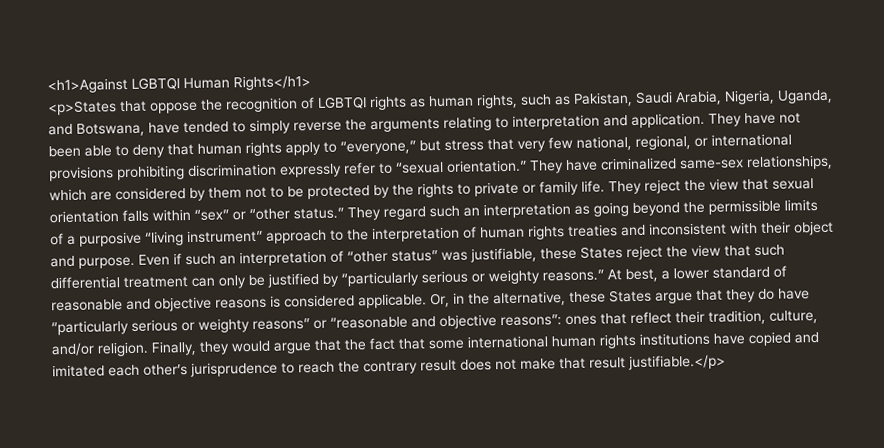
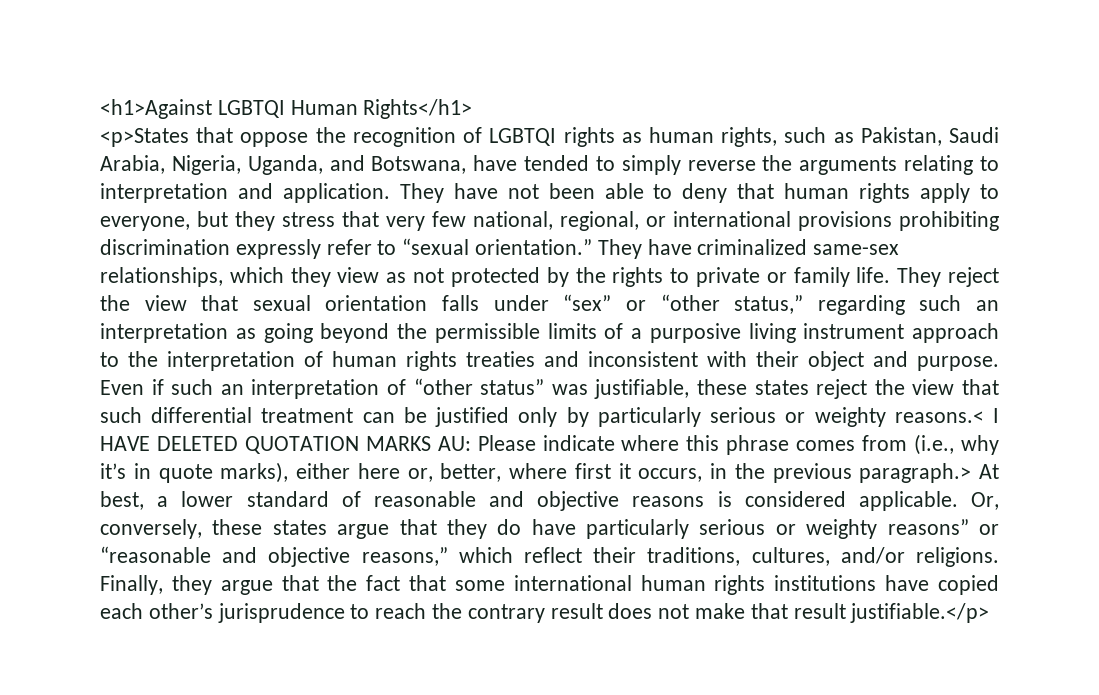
[340,140,441,155] “everyone,” but -> [100,211,275,231] everyone, but they
[90,186,304,202] are considered by them not to be -> [290,267,445,287] they view as not
[152,208,191,222] within -> [493,295,549,311] under
[293,206,426,221] status.” They regard -> [734,295,905,315] status,” regarding
[145,229,263,246] “living instrument” -> [748,323,905,343] living instrument
[580,246,623,259] States -> [754,380,809,395] states
[218,275,246,289] only -> (395, 417) none
[322,269,604,287] by “particularly serious or weighty reasons.” -> [518,407,1000,427] [100,434,999,455] [100,462,972,483] only by particularly serious or weighty reasons.< I HAVE DELETED QUOTATION MARKS AU: Please indicate where this phrase comes from (i.e., why it’s in quote marks), either here or, better, where first it occurs, in the previous paragraph.>
[453,289,652,307] in the alternative, these States -> [100,519,327,539] conversely, these states
[51,319,129,336] “particularly -> [586,519,690,539] particularly
[500,309,818,327] [51,341,149,357] reasons”: ones that reflect their tradition, culture, and/or religion. -> [361,547,1000,567] reasons,” which reflect their traditions, cultures, and/or religions.
[231,340,271,353] would -> (212, 585) none
[794,332,819,344] [52,364,105,378] and imitated -> (999, 585) none

